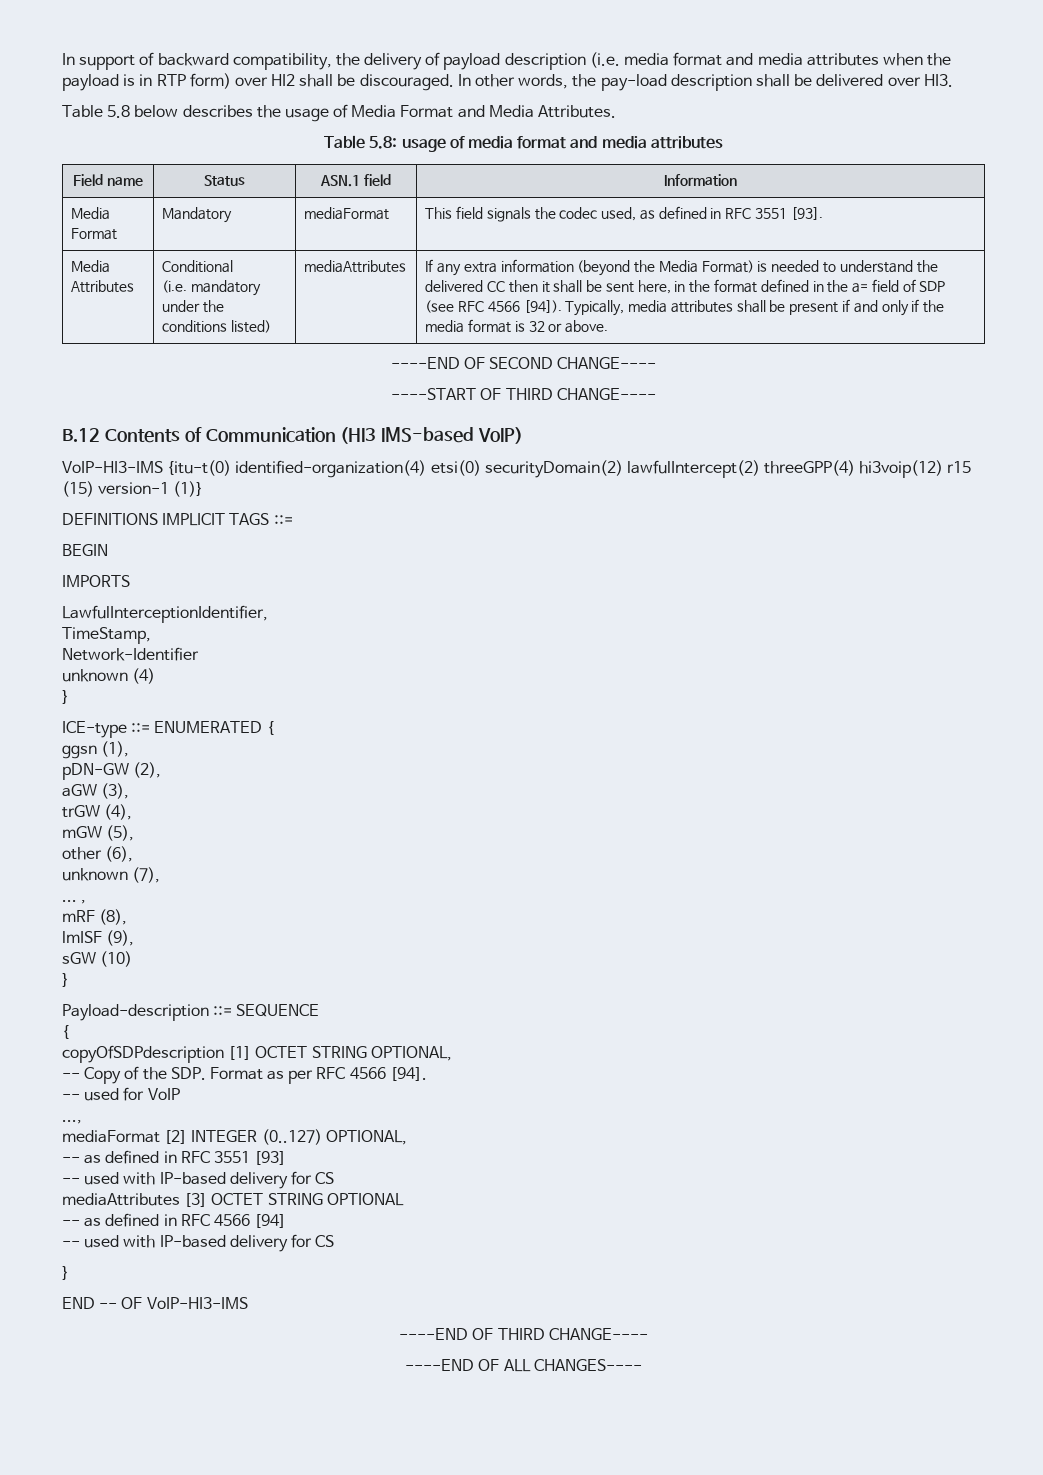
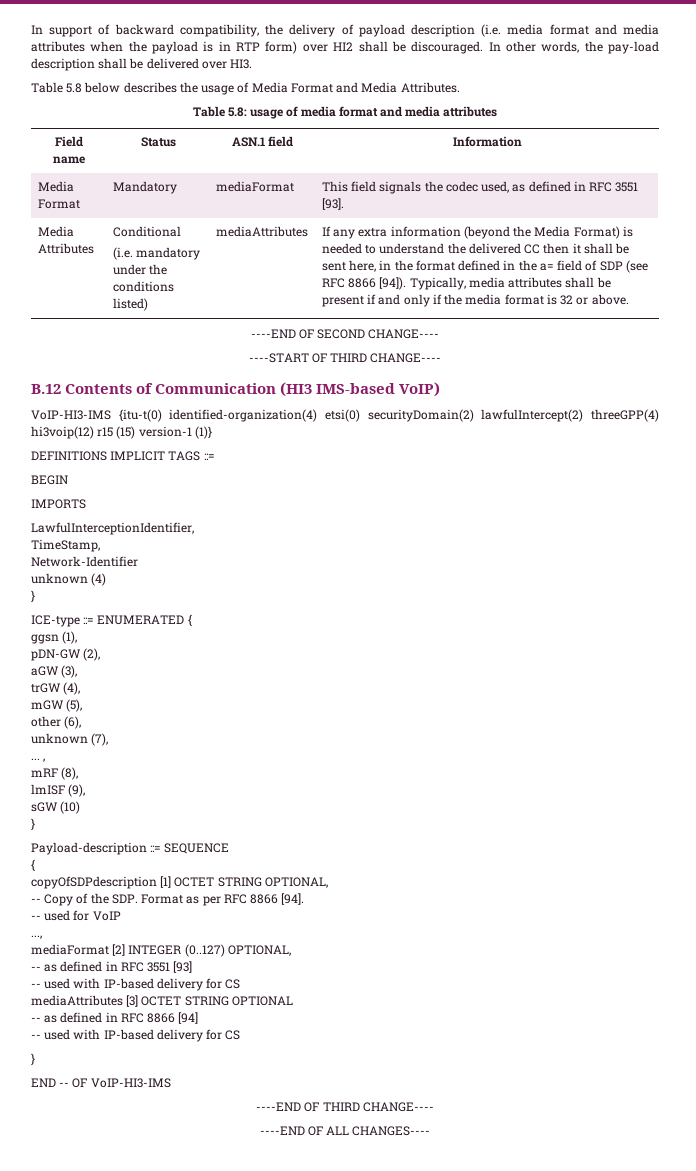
[487,301,520,312] 4566 -> [348,278,377,288] 8866
[349,1067,386,1079] 4566 -> [250,894,279,904] 8866
[213,1214,250,1226] 4566 -> [147,1013,176,1023] 8866

